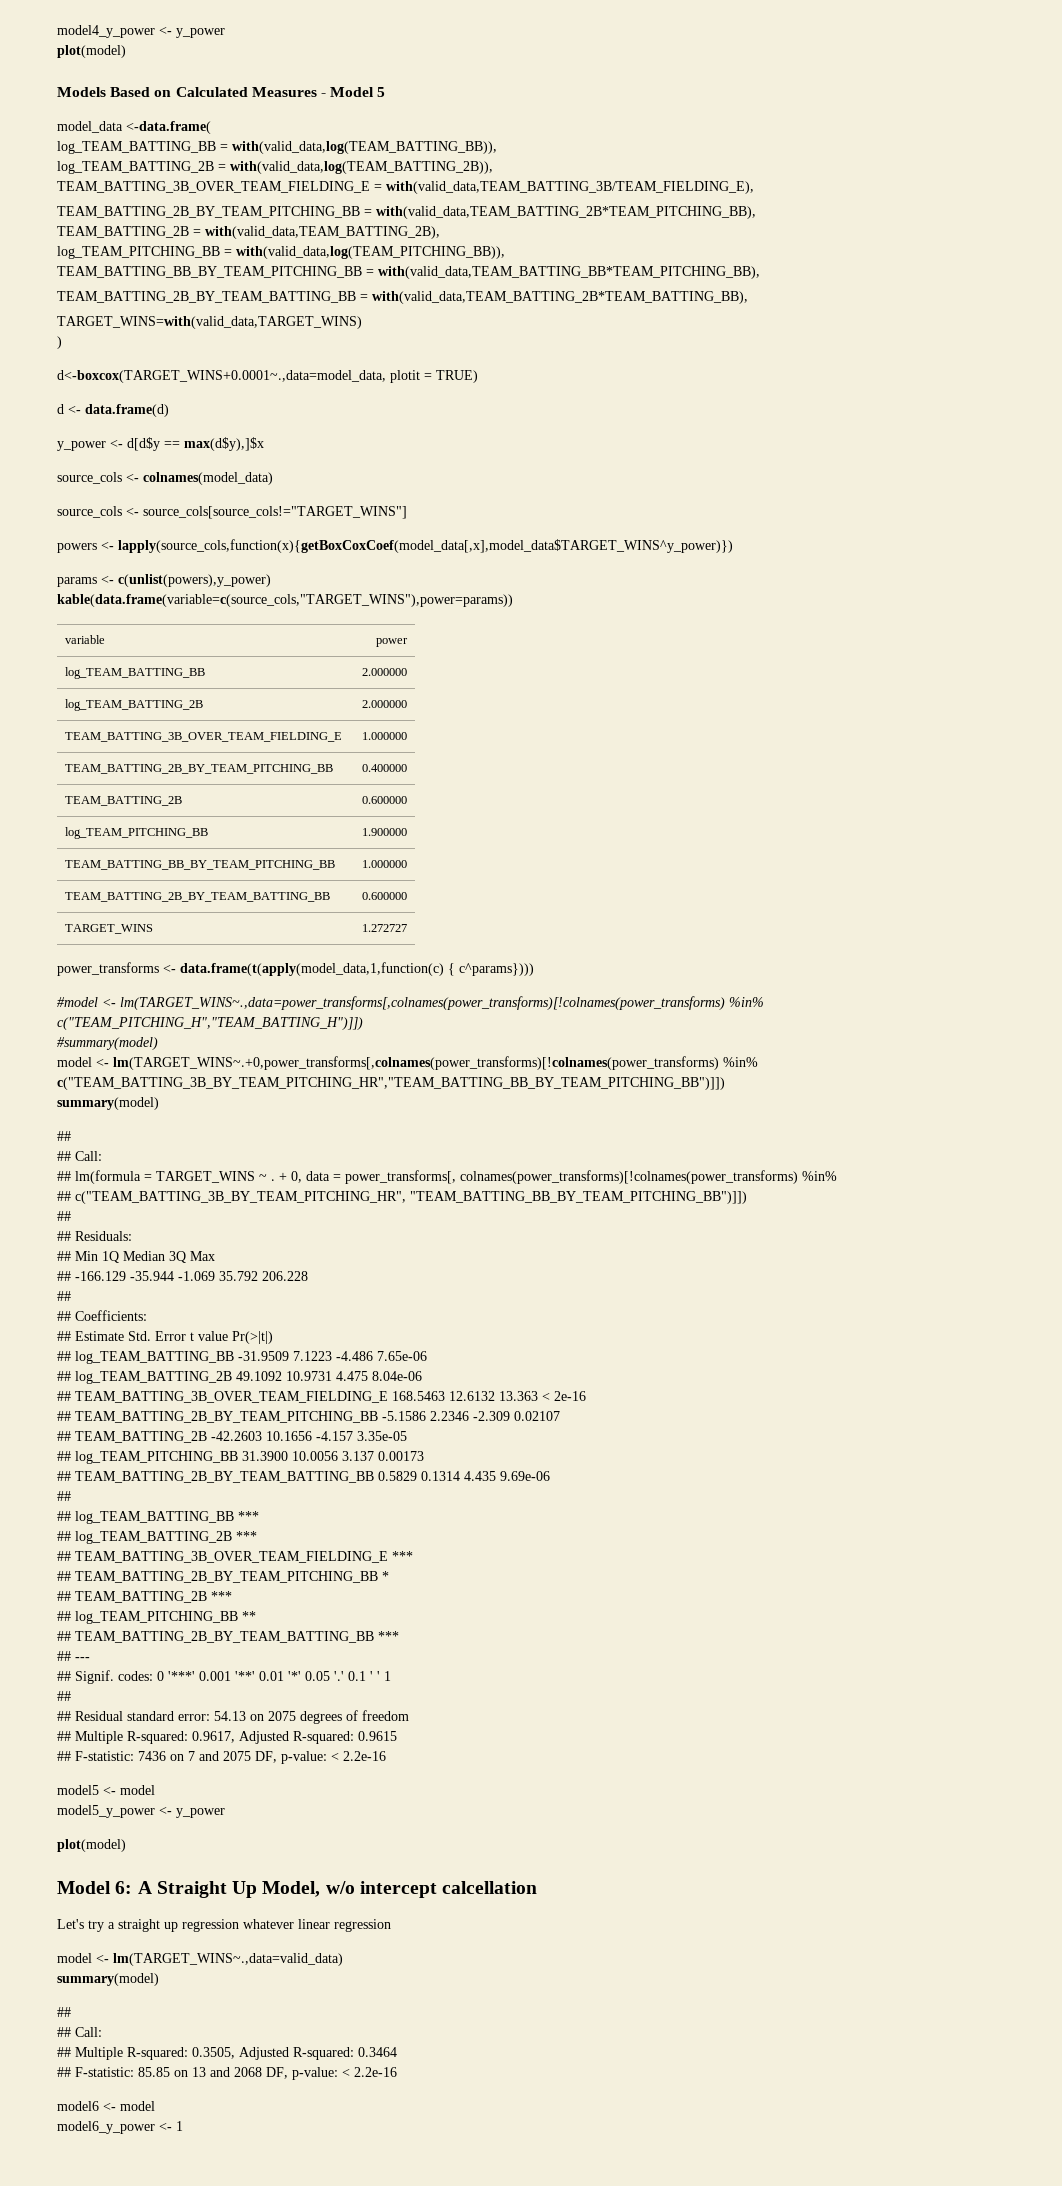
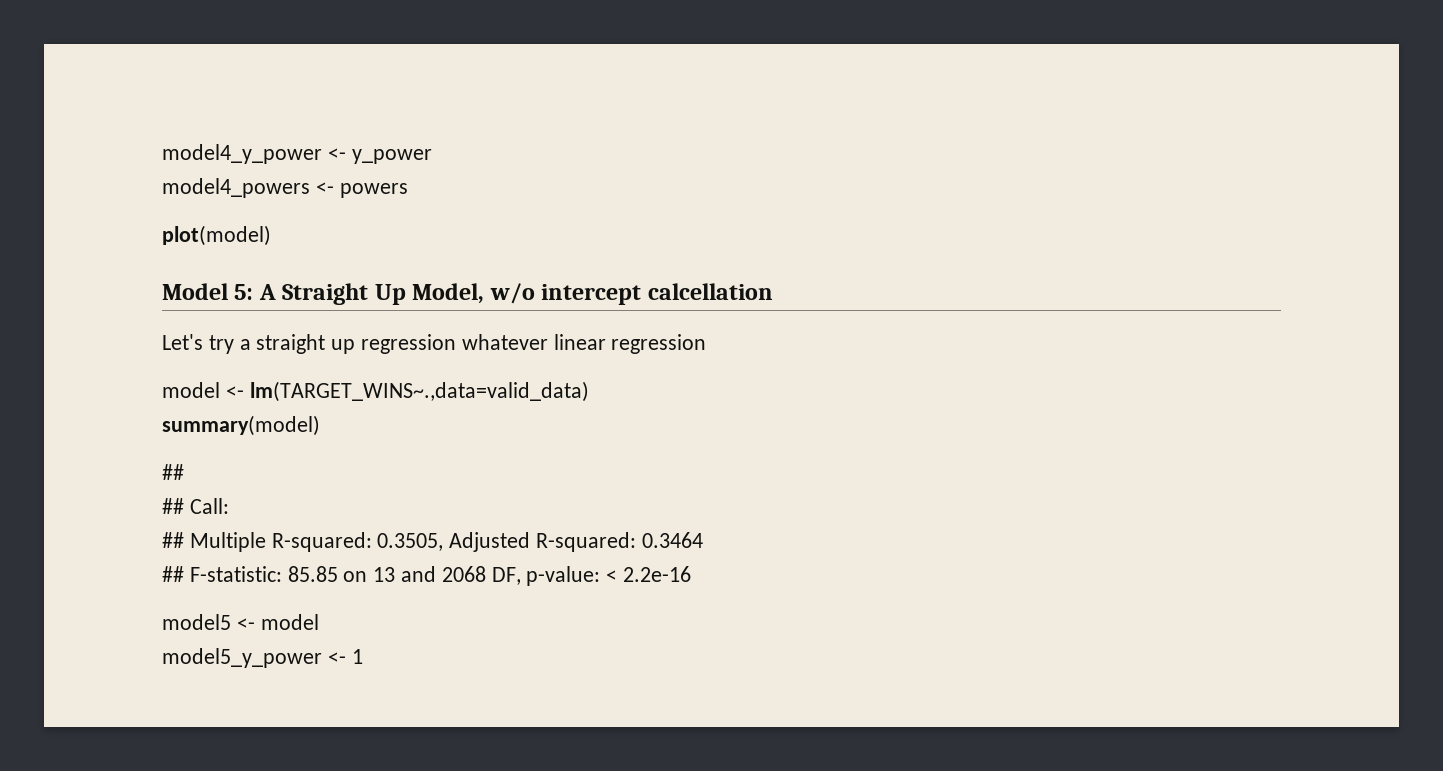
[57,45,126,58] [57,87,386,97] [57,121,211,134] [57,141,497,154] [57,161,493,174] [57,181,754,194] [57,206,756,219] [57,226,440,239] [57,246,505,259] [57,266,760,279] [57,291,748,304] [57,316,362,329] [57,336,62,349] [57,370,478,383] [57,404,169,417] [57,437,264,451] [57,472,273,485] [57,506,407,519] [57,539,733,553] [57,574,271,587] [57,594,513,607] [65,635,106,644] [375,638,408,647] [65,667,206,679] [361,668,407,676] [65,699,204,711] [361,700,407,708] [65,732,343,742] [361,732,407,740] [65,764,334,774] [361,764,407,772] [65,796,183,806] [361,796,407,804] [65,827,209,839] [361,828,407,836] [65,860,336,870] [361,860,407,868] [65,892,331,902] [361,892,407,900] [65,924,154,934] [361,924,407,932] [57,962,534,976] [57,996,764,1010] [57,1017,363,1030] [57,1037,158,1050] [57,1056,758,1070] [57,1077,725,1090] [57,1097,159,1110] [57,1131,71,1141] [57,1151,102,1161] [57,1170,837,1184] [57,1191,747,1204] [57,1211,71,1221] [57,1231,132,1241] [57,1251,215,1263] [57,1271,308,1281] [57,1291,71,1301] [57,1310,147,1321] [57,1331,273,1344] [57,1351,427,1364] [57,1371,422,1384] [57,1391,586,1403] [57,1411,560,1423] [57,1431,407,1443] [57,1451,424,1464] [57,1471,550,1483] [57,1491,71,1501] [57,1511,259,1524] [57,1531,257,1544] [57,1551,413,1563] [57,1571,389,1583] [57,1591,232,1603] [57,1611,256,1624] [57,1631,399,1643] [57,1651,90,1661] [57,1670,391,1684] [57,1691,71,1701] [57,1710,409,1724] [57,1731,397,1744] [57,1751,386,1764] [57,1785,155,1795] [57,1805,225,1818] plot(model) // Models Based on Calculated Measures - Model 5 // model_data <-data.frame( // log_TEAM_BATTING_BB = with(valid_data,log(TEAM_BATTING_BB)), // log_TEAM_BATTING_2B = with(valid_data,log(TEAM_BATTING_2B)), // TEAM_BATTING_3B_OVER_TEAM_FIELDING_E = with(valid_data,TEAM_BATTING_3B/TEAM_FIELDING_E), // TEAM_BATTING_2B_BY_TEAM_PITCHING_BB = with(valid_data,TEAM_BATTING_2B*TEAM_PITCHING_BB), // TEAM_BATTING_2B = with(valid_data,TEAM_BATTING_2B), // log_TEAM_PITCHING_BB = with(valid_data,log(TEAM_PITCHING_BB)), // TEAM_BATTING_BB_BY_TEAM_PITCHING_BB = with(valid_data,TEAM_BATTING_BB*TEAM_PITCHING_BB), // TEAM_BATTING_2B_BY_TEAM_BATTING_BB = with(valid_data,TEAM_BATTING_2B*TEAM_BATTING_BB), // TARGET_WINS=with(valid_data,TARGET_WINS) // ) // d<-boxcox(TARGET_WINS+0.0001~.,data=model_data, plotit = TRUE) // d <- data.frame(d) // y_power <- d[d$y == max(d$y),]$x // source_cols <- colnames(model_data) // source_cols <- source_cols[source_cols!="TARGET_WINS"] // powers <- lapply(source_cols,function(x){getBoxCoxCoef(model_data[,x],model_data$TARGET_WINS^y_power)}) // params <- c(unlist(powers),y_power) // kable(data.frame(variable=c(source_cols,"TARGET_WINS"),power=params)) // variable | power // log_TEAM_BATTING_BB | 2.000000 // log_TEAM_BATTING_2B | 2.000000 // TEAM_BATTING_3B_OVER_TEAM_FIELDING_E | 1.000000 // TEAM_BATTING_2B_BY_TEAM_PITCHING_BB | 0.400000 // TEAM_BATTING_2B | 0.600000 // log_TEAM_PITCHING_BB | 1.900000 // TEAM_BATTING_BB_BY_TEAM_PITCHING_BB | 1.000000 // TEAM_BATTING_2B_BY_TEAM_BATTING_BB | 0.600000 // TARGET_WINS | 1.272727 // power_transforms <- data.frame(t(apply(model_data,1,function(c) { c^params}))) // #model <- lm(TARGET_WINS~.,data=power_transforms[,colnames(power_transforms)[!colnames(power_transforms) %in% c("TEAM_PITCHING_H","TEAM_BATTING_H")]]) // #summary(model) // model <- lm(TARGET_WINS~.+0,power_transforms[,colnames(power_transforms)[!colnames(power_transforms) %in% c("TEAM_BATTING_3B_BY_TEAM_PITCHING_HR","TEAM_BATTING_BB_BY_TEAM_PITCHING_BB")]]) // summary(model) // ## // ## Call: // ## lm(formula = TARGET_WINS ~ . + 0, data = power_transforms[, colnames(power_transforms)[!colnames(power_transforms) %in% // ## c("TEAM_BATTING_3B_BY_TEAM_PITCHING_HR", "TEAM_BATTING_BB_BY_TEAM_PITCHING_BB")]]) // ## // ## Residuals: // ## Min 1Q Median 3Q Max // ## -166.129 -35.944 -1.069 35.792 206.228 // ## // ## Coefficients: // ## Estimate Std. Error t value Pr(>|t|) // ## log_TEAM_BATTING_BB -31.9509 7.1223 -4.486 7.65e-06 // ## log_TEAM_BATTING_2B 49.1092 10.9731 4.475 8.04e-06 // ## TEAM_BATTING_3B_OVER_TEAM_FIELDING_E 168.5463 12.6132 13.363 < 2e-16 // ## TEAM_BATTING_2B_BY_TEAM_PITCHING_BB -5.1586 2.2346 -2.309 0.02107 // ## TEAM_BATTING_2B -42.2603 10.1656 -4.157 3.35e-05 // ## log_TEAM_PITCHING_BB 31.3900 10.0056 3.137 0.00173 // ## TEAM_BATTING_2B_BY_TEAM_BATTING_BB 0.5829 0.1314 4.435 9.69e-06 // ## // ## log_TEAM_BATTING_BB *** // ## log_TEAM_BATTING_2B *** // ## TEAM_BATTING_3B_OVER_TEAM_FIELDING_E *** // ## TEAM_BATTING_2B_BY_TEAM_PITCHING_BB * // ## TEAM_BATTING_2B *** // ## log_TEAM_PITCHING_BB ** // ## TEAM_BATTING_2B_BY_TEAM_BATTING_BB *** // ## --- // ## Signif. codes: 0 '***' 0.001 '**' 0.01 '*' 0.05 '.' 0.1 ' ' 1 // ## // ## Residual standard error: 54.13 on 2075 degrees of freedom // ## Multiple R-squared: 0.9617, Adjusted R-squared: 0.9615 // ## F-statistic: 7436 on 7 and 2075 DF, p-value: < 2.2e-16 // model5 <- model // model5_y_power <- y_power -> [162,178,408,198] model4_powers <- powers
[115,1881,133,1894] 6: -> [234,284,254,300] 5:
[57,2101,155,2111] [57,2121,155,2134] model6 <- model // model6_y_power -> [162,614,319,630] [162,648,322,668] model5 <- model // model5_y_power

